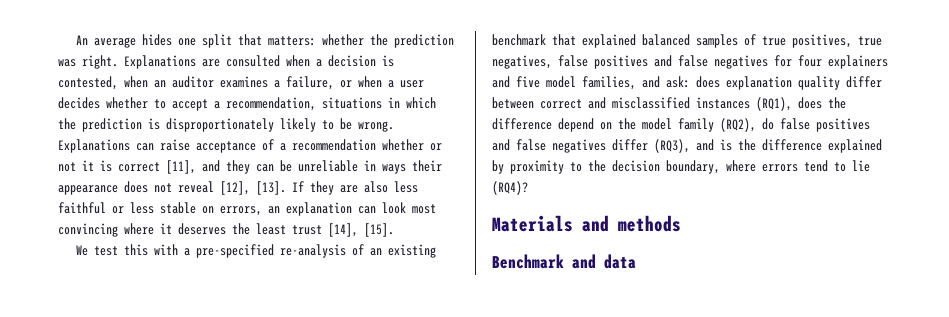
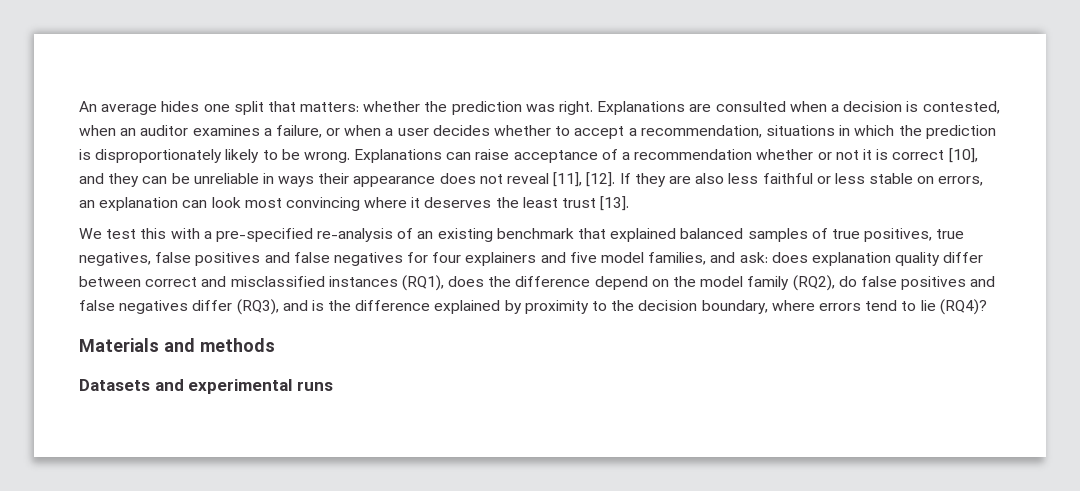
[166,160,196,174] [11], -> [948,148,978,163] [10],
[220,181,286,195] [12], [13]. -> [553,172,616,187] [11], [12].
[328,223,394,237] [14], [15]. -> [600,196,630,211] [13].
[492,254,636,269] Benchmark and data -> [79,379,333,394] Datasets and experimental runs

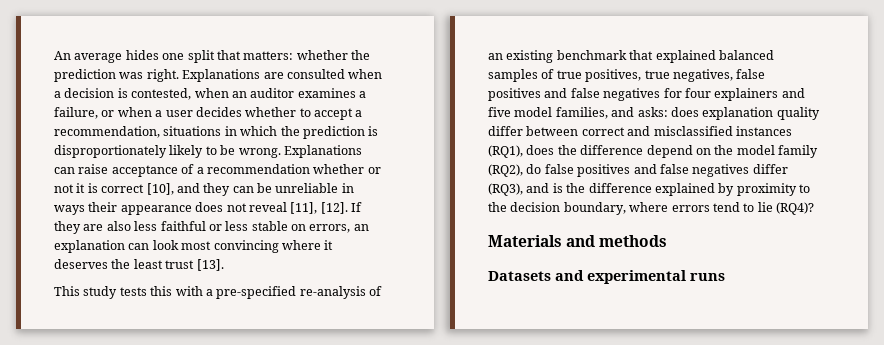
[79,228,137,239] We test -> [54,286,147,299] This study tests
[739,252,768,263] ask: -> [637,107,668,117] asks:

